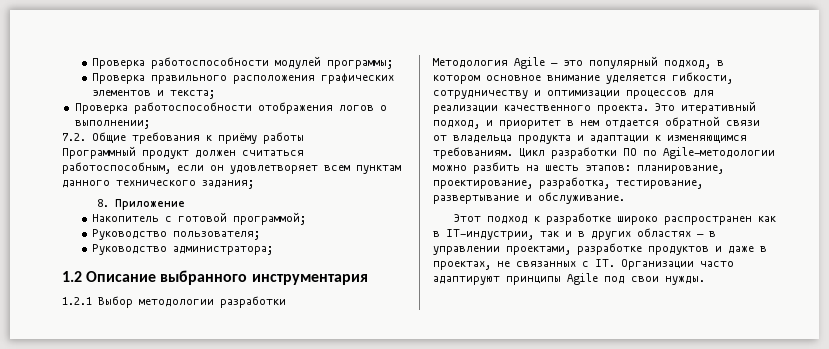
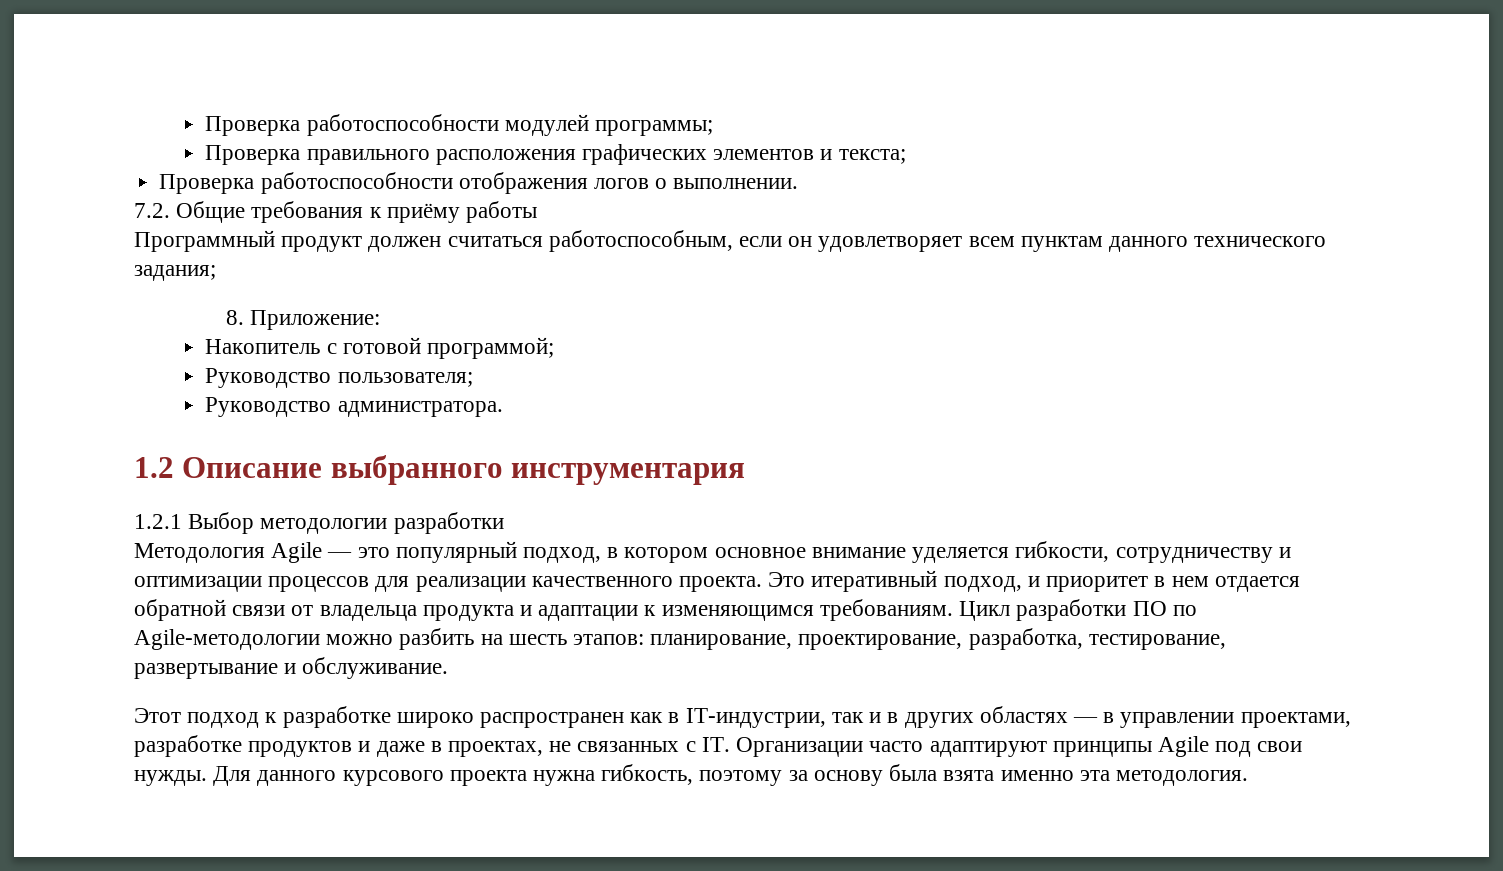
[74,120,150,129] выполнении; -> [673,178,799,189] выполнении.
[114,199,185,210] Приложение -> [250,310,381,330] Приложение:
[173,246,274,255] администратора; -> [337,401,503,417] администратора.
(705, 280) none -> [213,764,1248,786] Для данного курсового проекта нужна гибкость, поэтому за основу была взята именно эта методология.

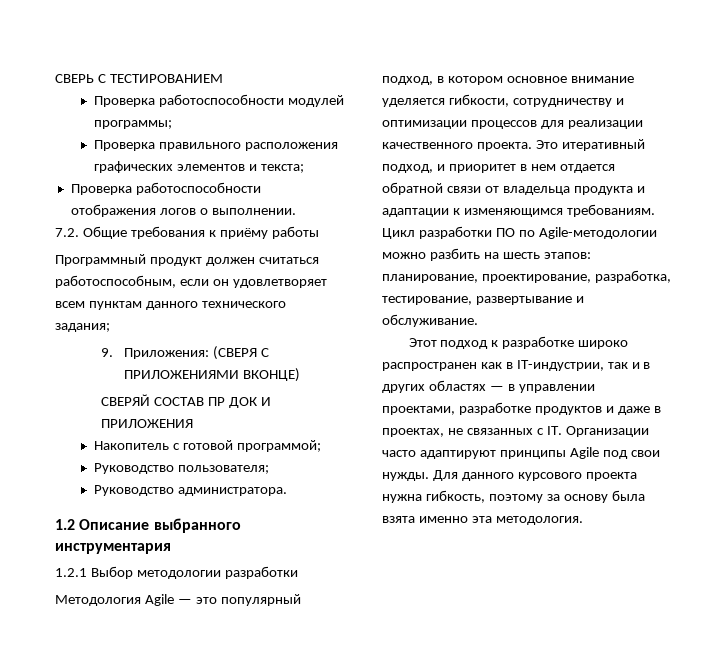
(205, 126) none -> [55,74,223,83] СВЕРЬ С ТЕСТИРОВАНИЕМ //
[225,310,381,330] 8. Приложение: -> [100,346,269,360] [123,368,300,382] [100,394,271,408] [100,419,193,428] 9. Приложения: (СВЕРЯ С ПРИЛОЖЕНИЯМИ ВКОНЦЕ) // СВЕРЯЙ СОСТАВ ПР ДОК И ПРИЛОЖЕНИЯ

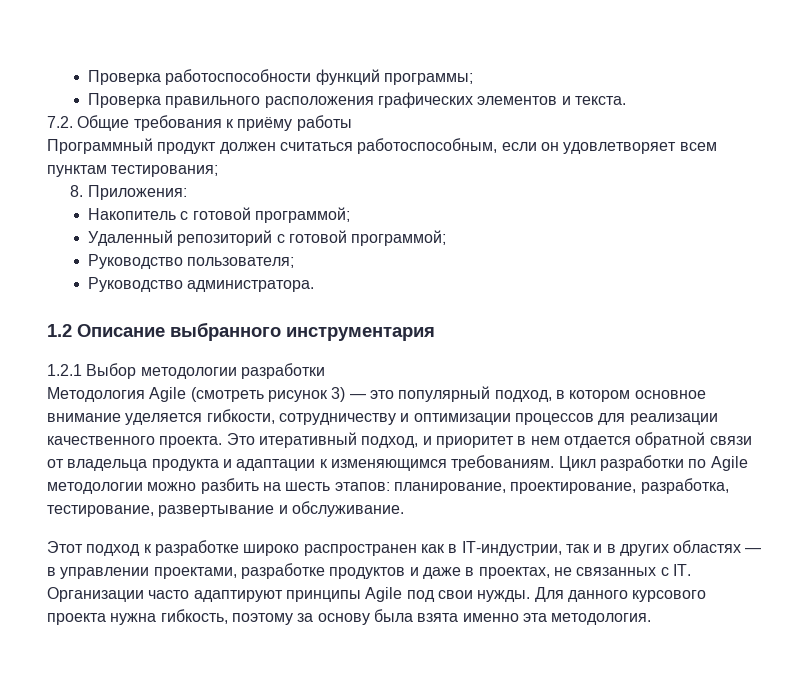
[55,74,223,83] [93,94,344,107] СВЕРЬ С ТЕСТИРОВАНИЕМ // Проверка работоспособности модулей -> [87,69,380,85] Проверка работоспособности функций
[260,164,304,173] [70,182,261,195] [70,204,296,217] текста; // Проверка работоспособности отображения логов о выполнении. -> [574,96,626,105] текста.
[145,301,286,310] [55,323,110,332] [100,346,269,360] [123,368,300,382] [100,394,271,408] [100,419,193,428] данного технического задания; // 9. Приложения: (СВЕРЯ С ПРИЛОЖЕНИЯМИ ВКОНЦЕ) // СВЕРЯЙ СОСТАВ ПР ДОК И ПРИЛОЖЕНИЯ -> [111,165,219,177] [70,185,187,200] тестирования; // 8. Приложения:
(321, 446) none -> [87,230,447,246] // Удаленный репозиторий с готовой программой;
(174, 600) none -> [190,387,346,402] (смотреть рисунок 3)
[495,227,657,239] ПО по Agile-методологии -> [688,456,748,471] [47,482,143,494] по Agile методологии

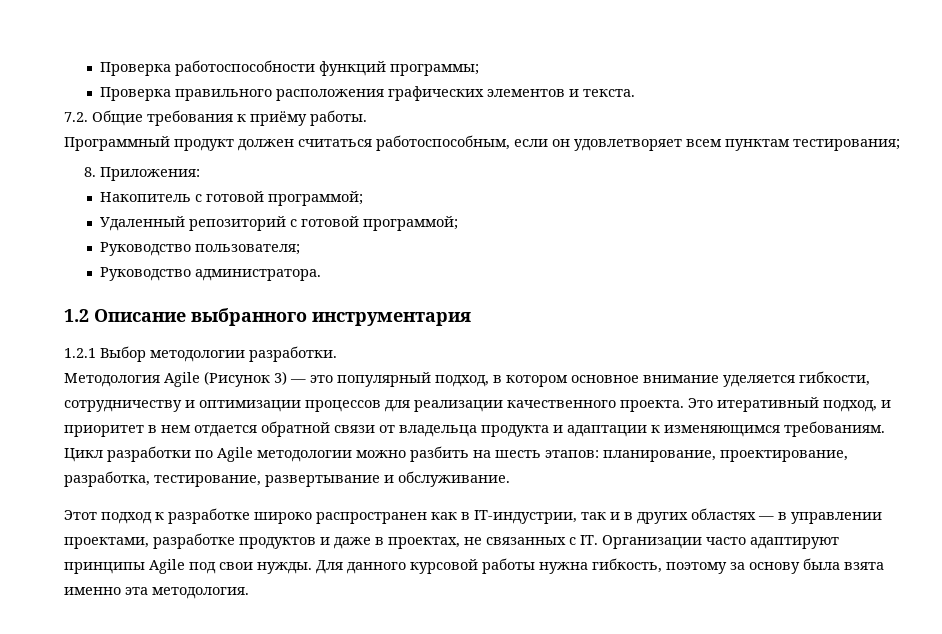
[296,115,352,131] работы -> [310,110,367,126] работы.
[240,363,325,379] разработки -> [249,346,337,362] разработки.
[190,387,328,402] (смотреть рисунок -> [204,371,270,387] (Рисунок
[632,590,707,602] [47,613,106,625] курсового проекта -> [410,558,535,574] курсовой работы

